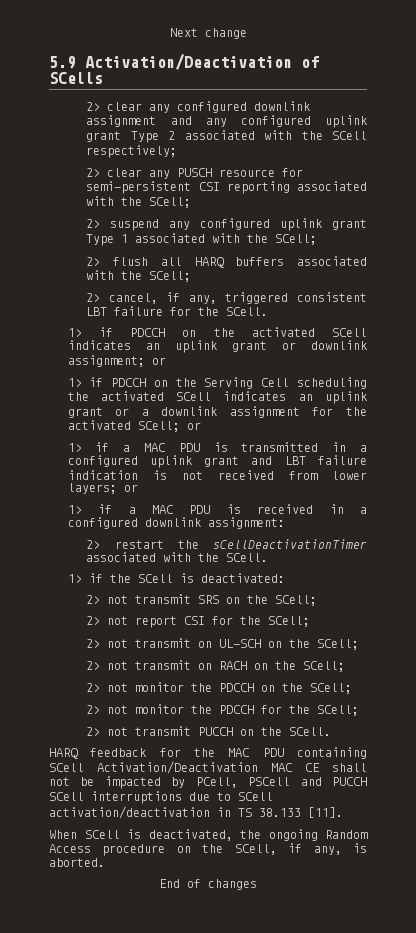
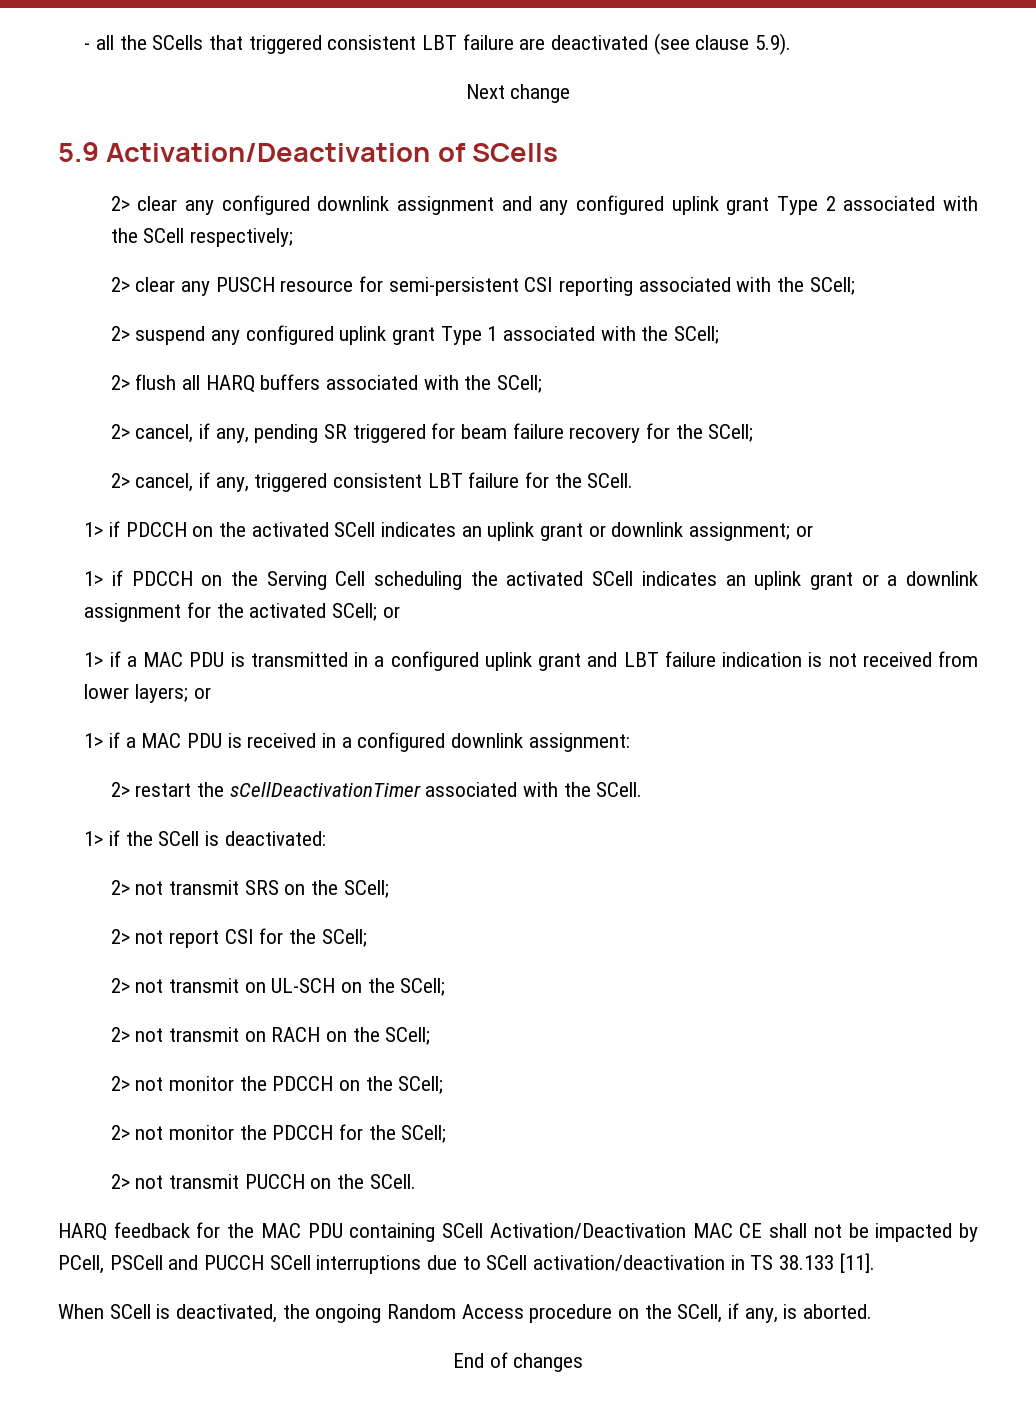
(169, 32) none -> [84,33,792,55] - all the SCells that triggered consistent LBT failure are deactivated (see clause 5.9). //
(192, 276) none -> [110,423,754,443] // 2> cancel, if any, pending SR triggered for beam failure recovery for the SCell;

